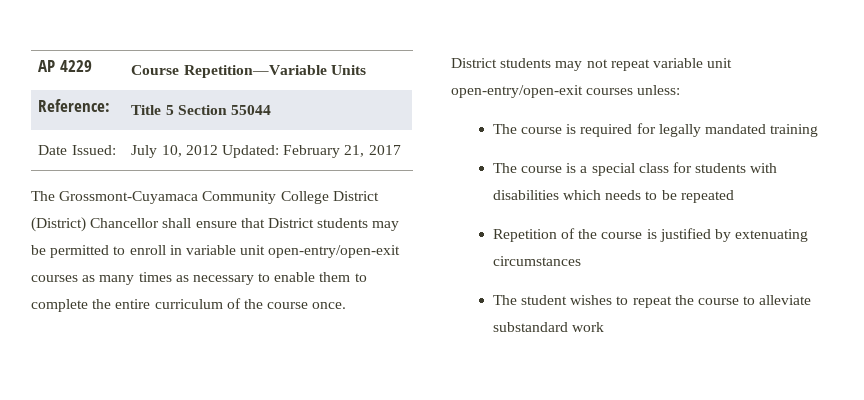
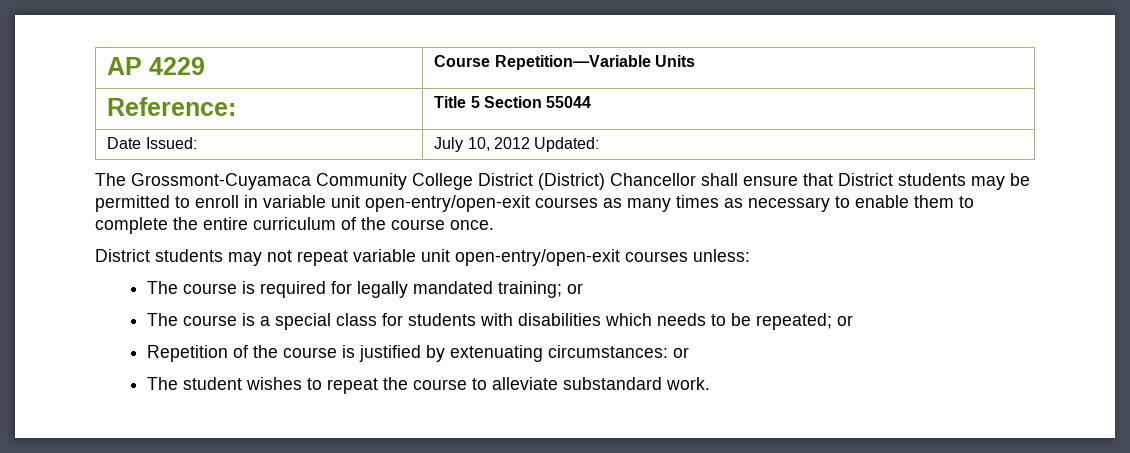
[283,145,401,158] February 21, 2017 -> (600, 144) none
[770,124,819,137] training -> [497,281,583,298] training; or
[680,190,734,203] repeated -> [755,313,853,330] repeated; or
[492,256,581,266] circumstances -> [547,345,689,358] circumstances: or
[572,322,605,332] work -> [665,377,710,390] work.

